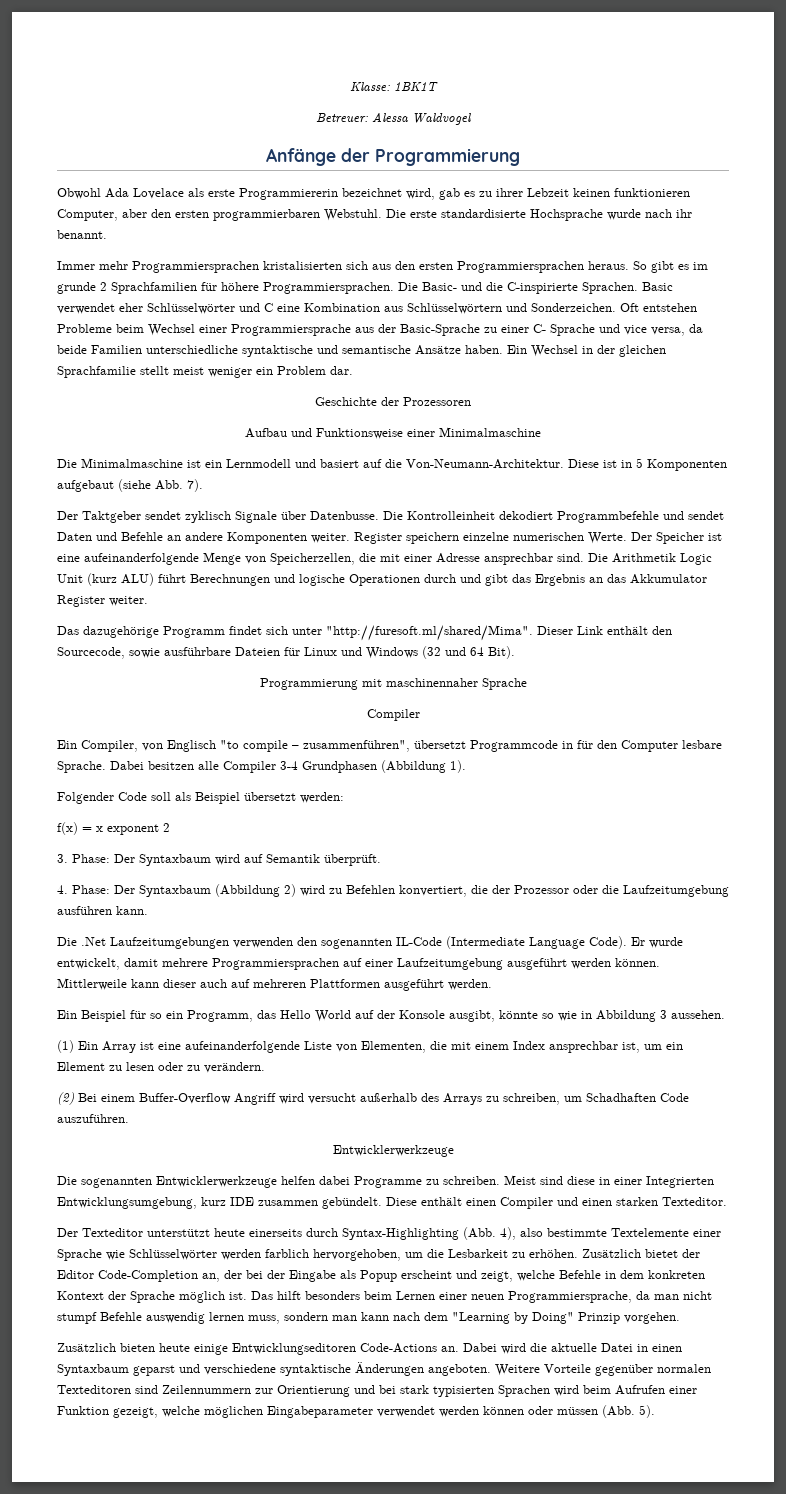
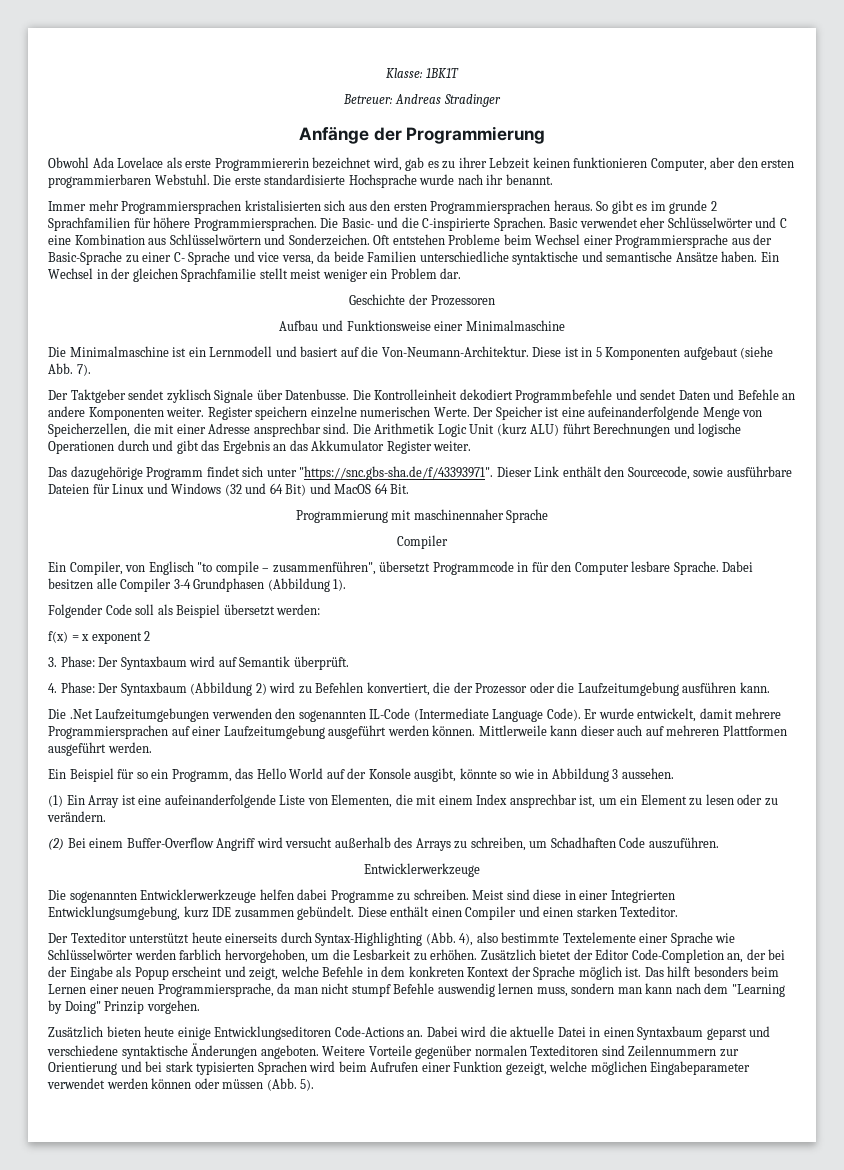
[372,112,471,125] Alessa Waldvogel -> [395,94,501,107] Andreas Stradinger
[326,625,533,641] "http://furesoft.ml/shared/Mima". -> [299,466,494,480] "https://snc.gbs-sha.de/f/43393971".
[488,646,515,659] Bit). -> [285,483,410,496] Bit) und MacOS 64 Bit.

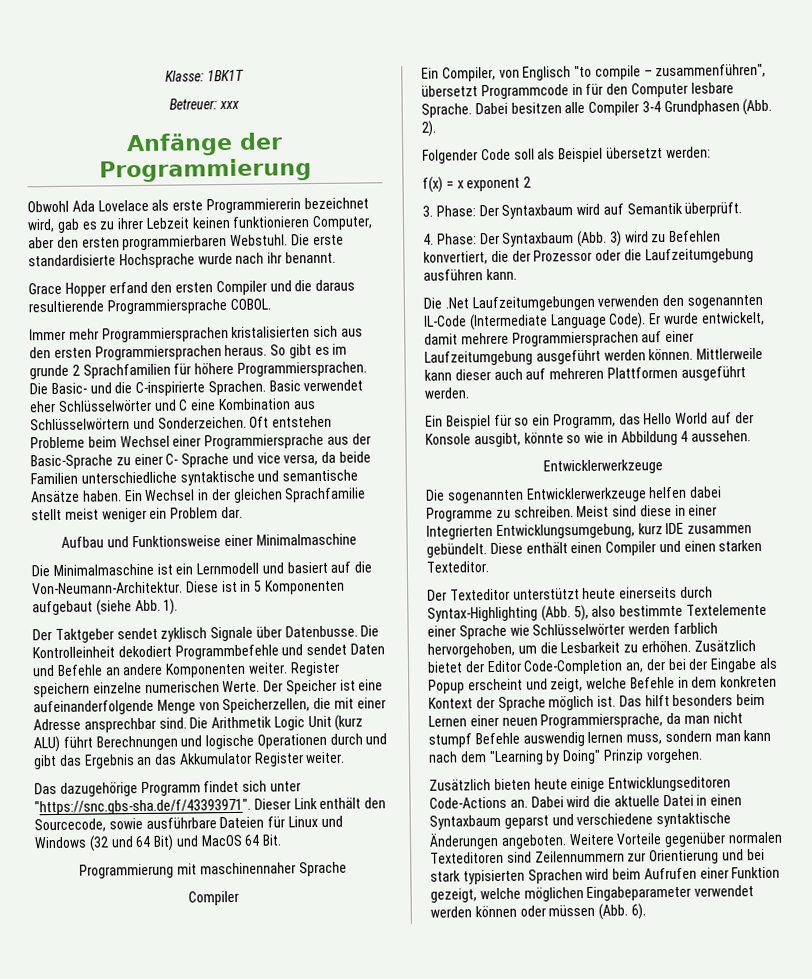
[395,94,501,107] Andreas Stradinger -> [218,100,240,110] xxx
(553, 179) none -> [28,279,356,297] [28,298,271,315] // Grace Hopper erfand den ersten Compiler und die daraus resultierende Programmiersprache COBOL.
[349,294,495,306] // Geschichte der Prozessoren -> (243, 512) none
[76,364,91,376] 7). -> [163,598,179,615] 1).
[267,578,347,592] (Abbildung 1). -> [742,98,773,116] [421,120,436,137] (Abb. 2).
[190,682,267,696] (Abbildung 2) -> [577,230,622,248] (Abb. 3)
[612,769,619,779] 3 -> [680,430,689,442] 4
[48,794,778,808] [47,811,106,822] [48,837,719,851] // (1) Ein Array ist eine aufeinanderfolgende Liste von Elementen, die mit einem Index ansprechbar ist, um ein Element zu lesen oder zu verändern. // (2) Bei einem Buffer-Overflow Angriff wird versucht außerhalb des Arrays zu schreiben, um Schadhaften Code auszuführen. -> (752, 436) none
[459,933,474,946] 4), -> [573,604,589,622] 5),
[300,1079,315,1091] 5). -> [630,903,646,920] 6).

